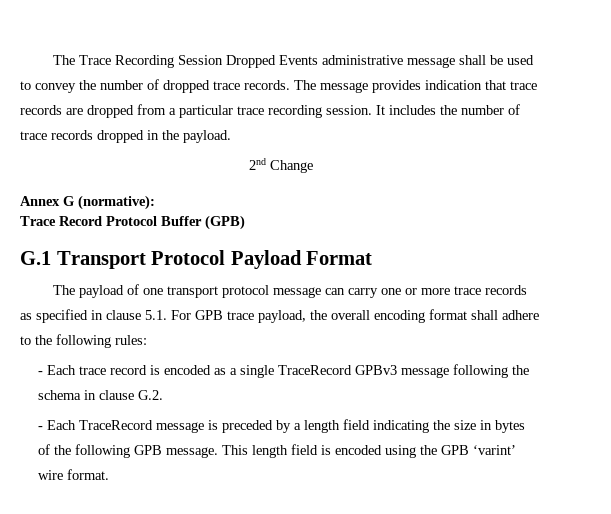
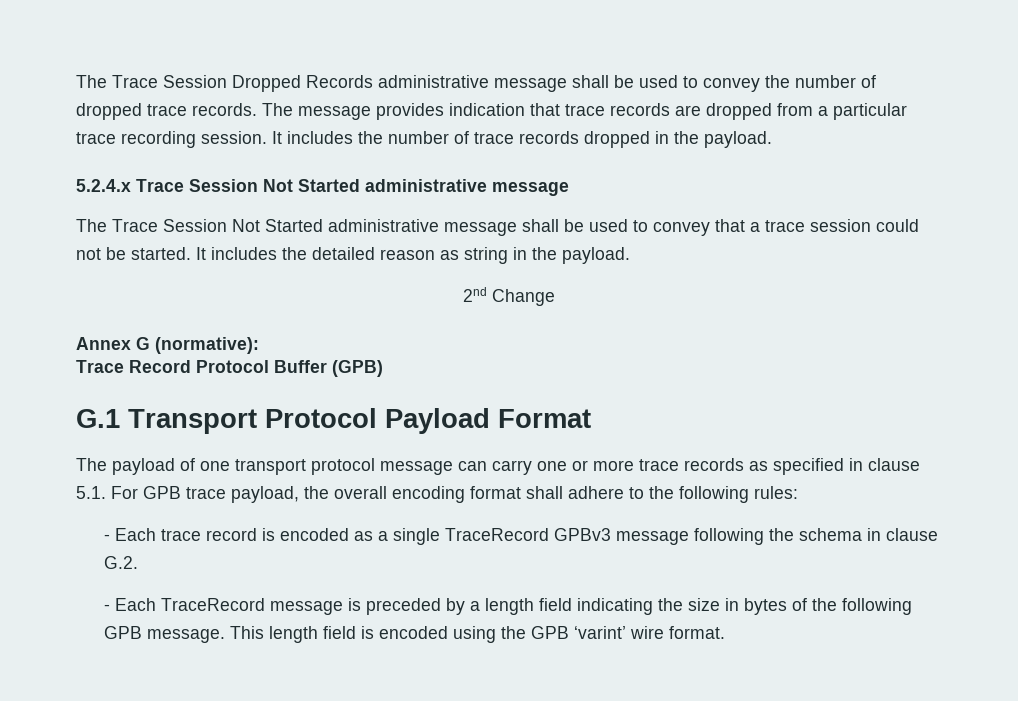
[52,55,174,68] The Trace Recording -> [76,75,158,88] The Trace
[278,55,318,65] Events -> [306,75,373,88] Records
(231, 136) none -> [76,179,569,196] [76,219,919,236] [76,247,630,264] // 5.2.4.x Trace Session Not Started administrative message // The Trace Session Not Started administrative message shall be used to convey that a trace session could not be started. It includes the detailed reason as string in the payload.

